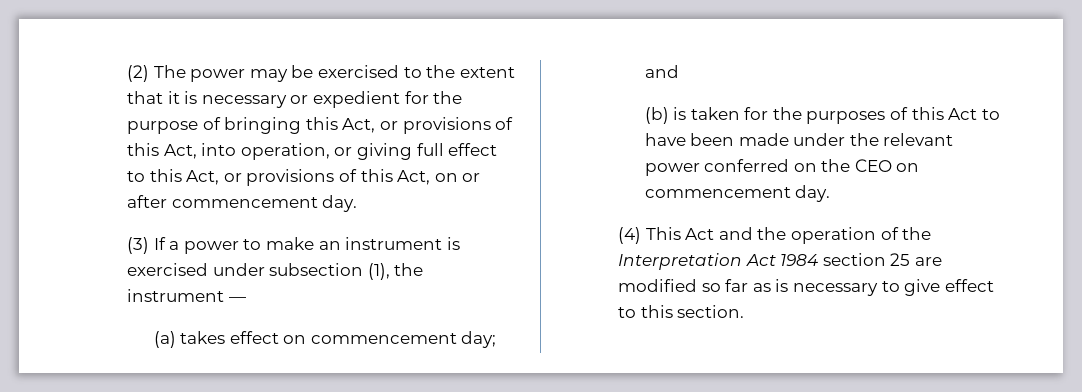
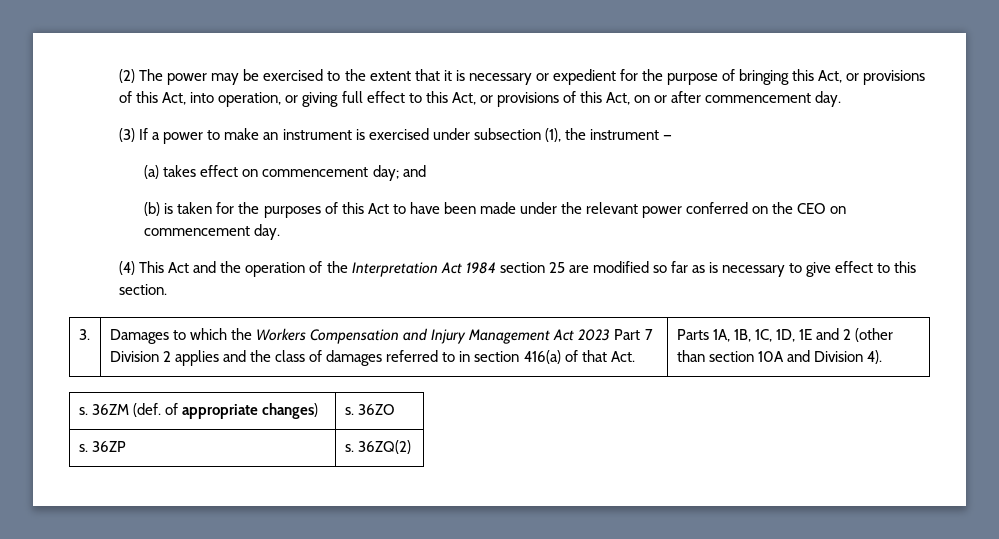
(745, 311) none -> [78,329,90,340] [109,328,653,344] [109,350,635,366] [676,328,894,342] [676,350,883,364] [78,403,319,419] [344,404,395,415] [78,441,126,452] [344,440,411,454] // 3. | Damages to which the Workers Compensation and Injury Management Act 2023 Part 7 Division 2 applies and the class of damages referred to in section 416(a) of that Act. | Parts 1A, 1B, 1C, 1D, 1E and 2 (other than section 10A and Division 4). // s. 36ZM (def. of appropriate changes) | s. 36ZO // s. 36ZP | s. 36ZQ(2)

